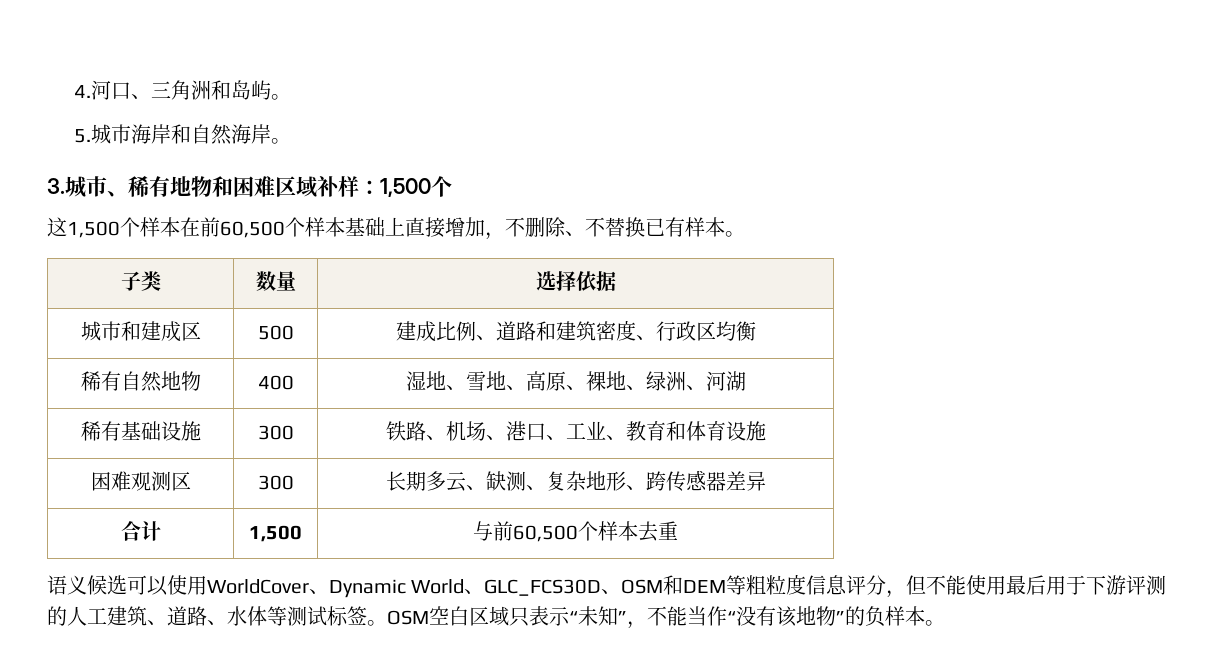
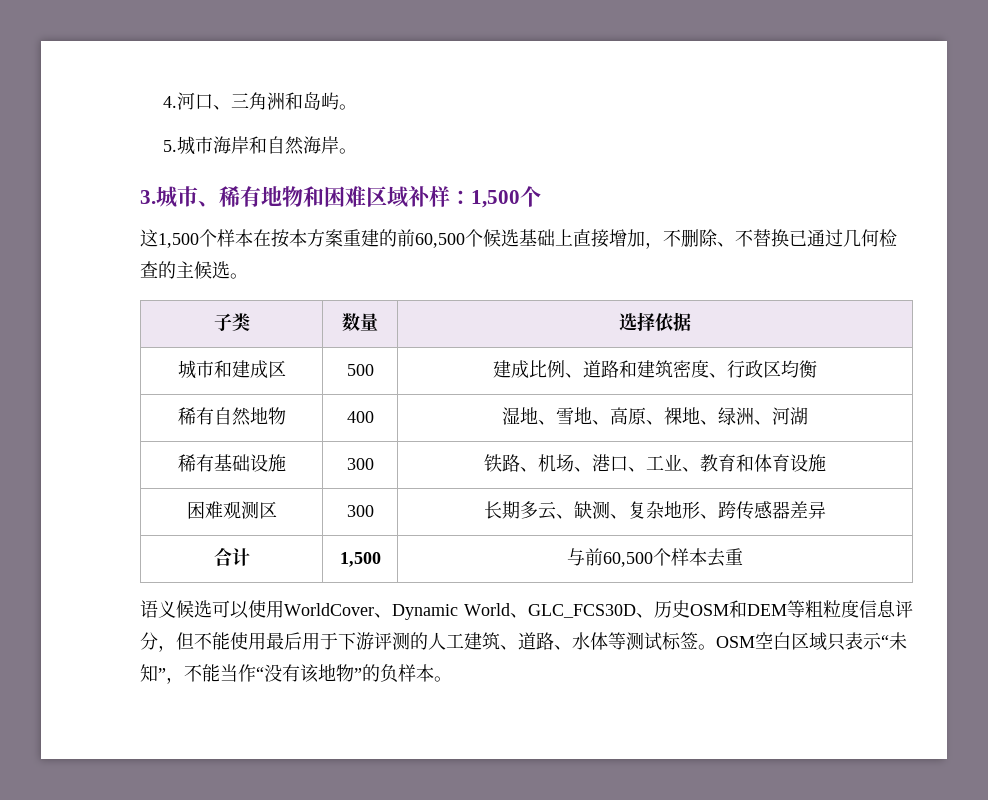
[200,217,345,238] 前60,500个样本 -> [271,229,519,248] 按本方案重建的前60,500个候选
[665,217,725,237] 有样本 -> [807,229,897,247] [140,261,230,279] 通过几何检查的主候选
(622, 591) none -> [654,600,690,618] 历史

